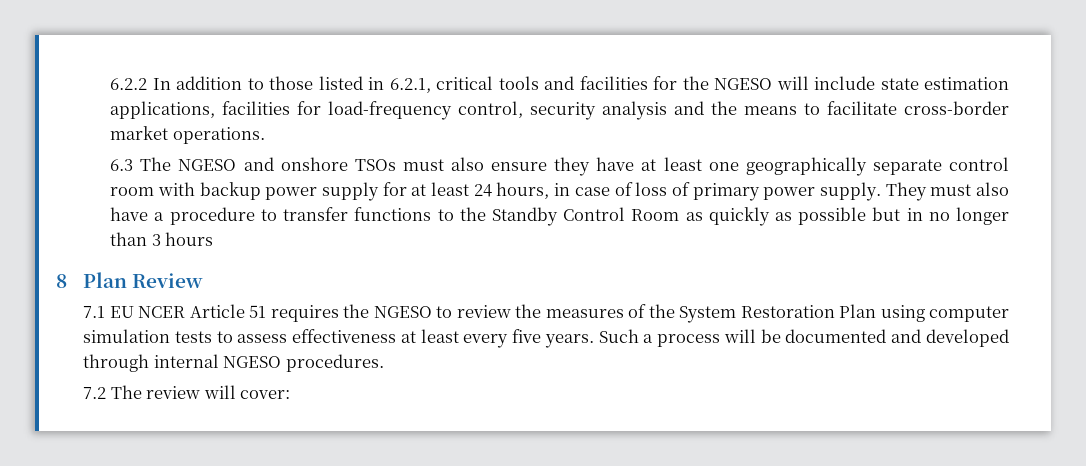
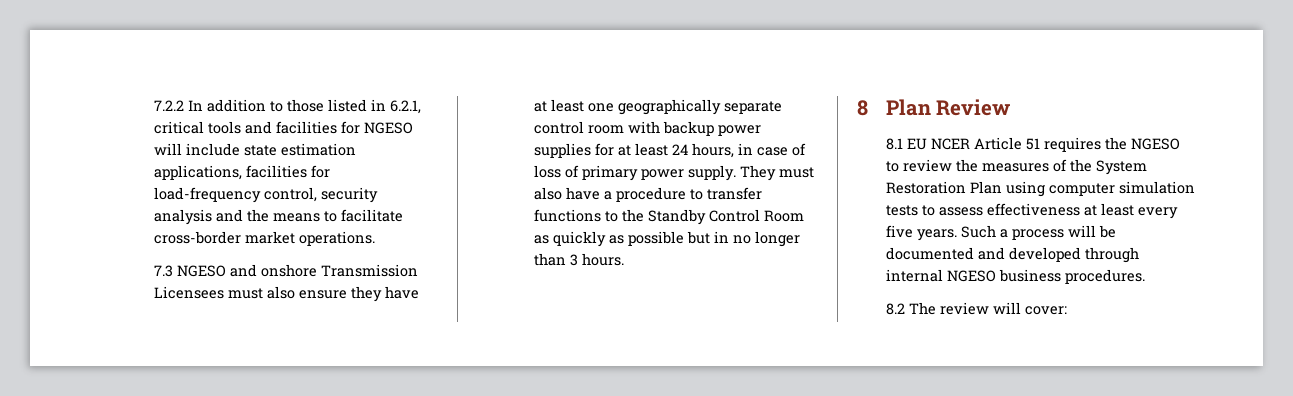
[110,78,148,90] 6.2.2 -> [154,100,185,111] 7.2.2
[682,76,709,90] the -> (361, 127) none
[110,157,172,171] 6.3 The -> [154,265,174,277] 7.3
[354,159,396,171] TSOs -> [321,264,419,277] [154,286,225,299] Transmission Licensees
[322,182,380,201] supply -> [534,143,592,158] supplies
[165,232,214,246] hours -> [582,253,625,266] hours.
[83,306,106,318] 7.1 -> [885,138,903,150] 8.1
(282, 362) none -> [998,269,1061,282] business
[83,387,107,399] 7.2 -> [885,303,905,315] 8.2

